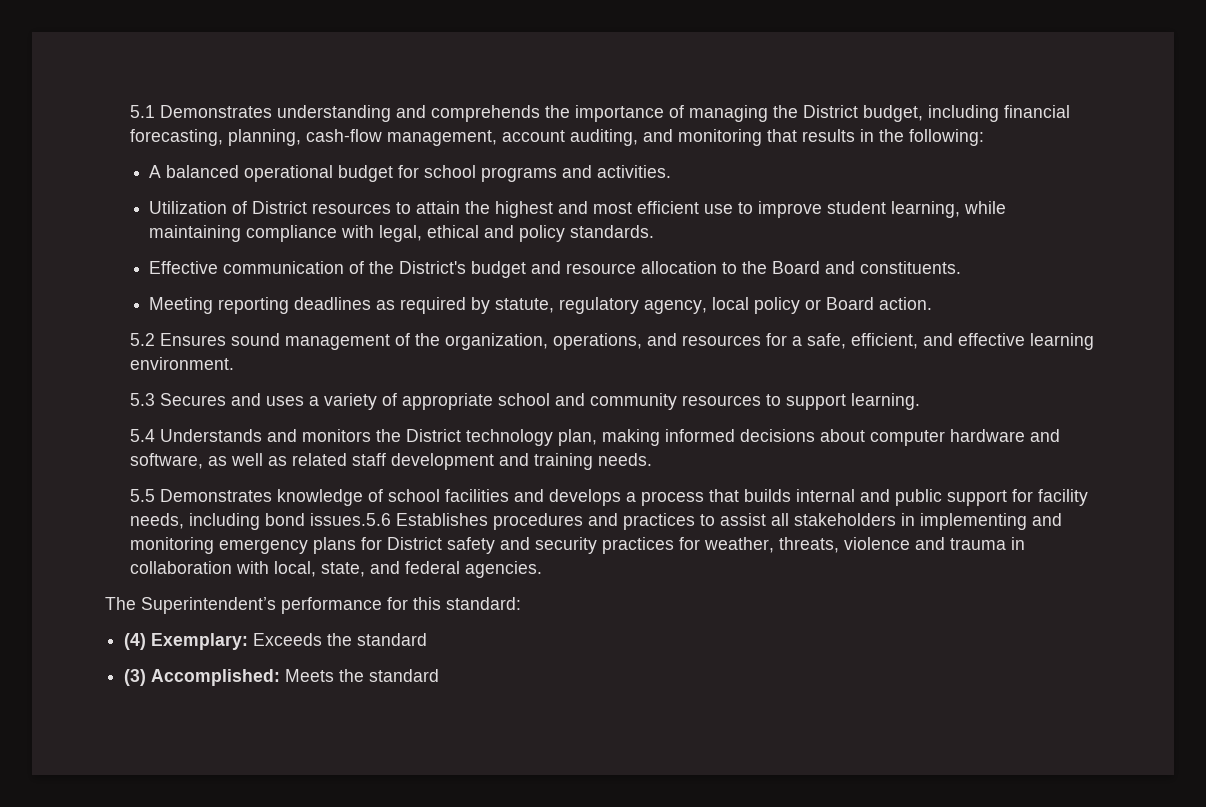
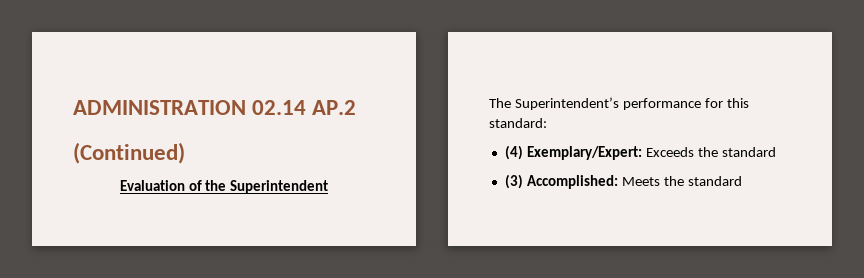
[130,105,1071,122] [130,129,985,146] [149,165,672,182] [149,201,1007,218] [149,225,655,242] [149,261,962,278] [149,297,933,314] [130,333,1095,350] [130,357,235,370] [130,393,921,410] [130,429,1061,446] [130,453,653,470] [130,489,1089,506] [130,513,1063,530] [130,537,1026,554] [130,561,543,578] 5.1 Demonstrates understanding and comprehends the importance of managing the District budget, including financial forecasting, planning, cash-flow management, account auditing, and monitoring that results in the following: // A balanced operational budget for school programs and activities. // Utilization of District resources to attain the highest and most efficient use to improve student learning, while maintaining compliance with legal, ethical and policy standards. // Effective communication of the District's budget and resource allocation to the Board and constituents. // Meeting reporting deadlines as required by statute, regulatory agency, local policy or Board action. // 5.2 Ensures sound management of the organization, operations, and resources for a safe, efficient, and effective learning environment. // 5.3 Secures and uses a variety of appropriate school and community resources to support learning. // 5.4 Understands and monitors the District technology plan, making informed decisions about computer hardware and software, as well as related staff development and training needs. // 5.5 Demonstrates knowledge of school facilities and develops a process that builds internal and public support for facility needs, including bond issues.5.6 Establishes procedures and practices to assist all stakeholders in implementing and monitoring emergency plans for District safety and security practices for weather, threats, violence and trauma in collaboration with local, state, and federal agencies. -> [73,100,357,115] [73,142,185,164] [119,180,329,194] ADMINISTRATION 02.14 AP.2 // (Continued) // Evaluation of the Superintendent
[151,633,249,650] Exemplary: -> [526,146,642,160] Exemplary/Expert:

